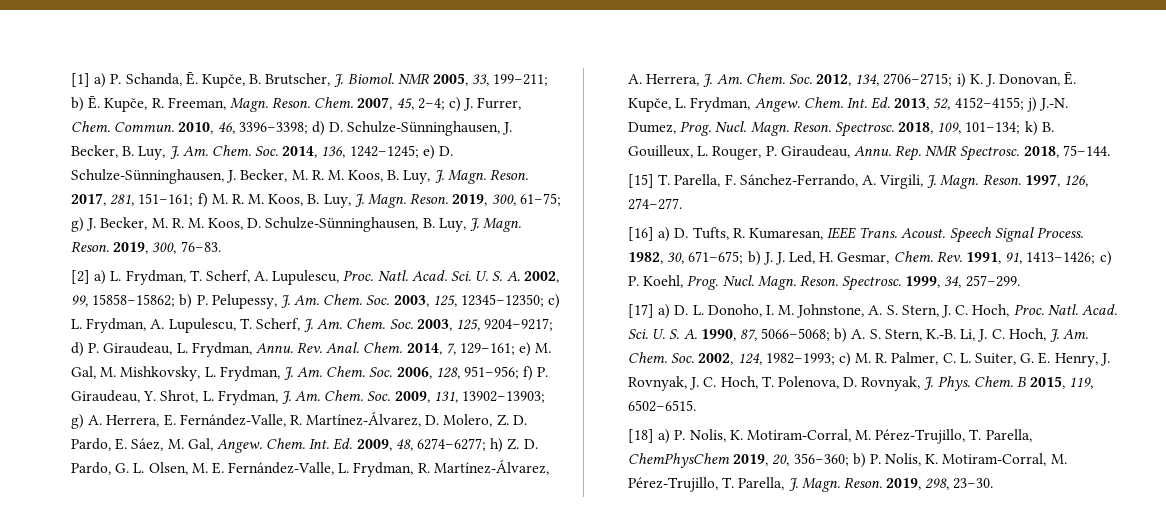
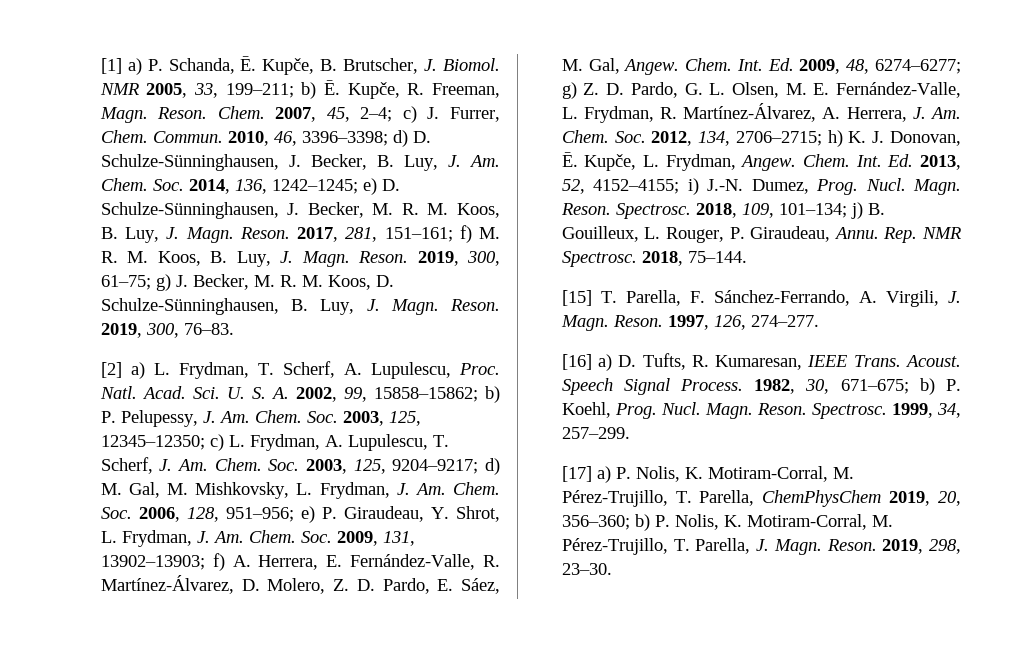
[88,342,532,357] P. Giraudeau, L. Frydman, Annu. Rev. Anal. Chem. 2014, 7, 129–161; e) -> (500, 466) none
[523,366,534,381] f) -> [300,506,315,523] e)
[70,414,84,429] g) -> [212,553,225,571] f)
[490,438,504,453] h) -> [561,82,577,99] g)
[956,73,966,88] i) -> [827,130,843,147] h)
[1026,97,1037,112] j) -> [687,178,699,195] i)
[1024,121,1038,136] k) -> [850,202,863,219] j)
[762,251,1112,266] J. J. Led, H. Gesmar, Chem. Rev. 1991, 91, 1413–1426; c) -> (935, 386) none
[674,304,1117,318] [627,328,1089,343] [627,352,1110,367] [627,376,1094,391] [627,400,696,412] [627,429,671,444] D. L. Donoho, I. M. Johnstone, A. S. Stern, J. C. Hoch, Proc. Natl. Acad. Sci. U. S. A. 1990, 87, 5066–5068; b) A. S. Stern, K.-B. Li, J. C. Hoch, J. Am. Chem. Soc. 2002, 124, 1982–1993; c) M. R. Palmer, C. L. Suiter, G. E. Henry, J. Rovnyak, J. C. Hoch, T. Polenova, D. Rovnyak, J. Phys. Chem. B 2015, 119, 6502–6515. // [18] a) -> (611, 474) none

